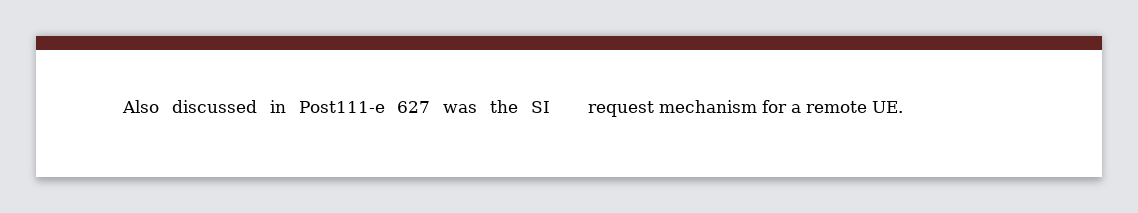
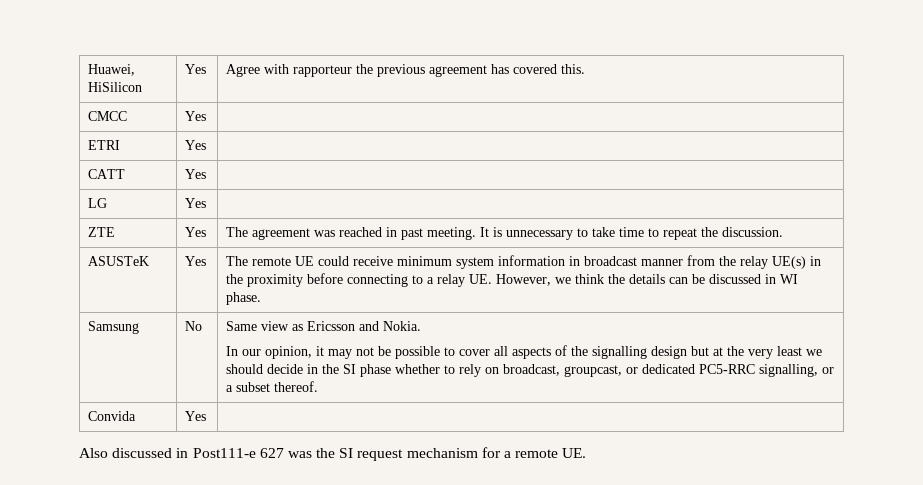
(122, 106) none -> [88,64,136,76] [88,82,143,92] [185,64,207,74] [226,64,586,77] [88,111,128,121] [185,111,207,121] [88,140,121,150] [185,140,207,150] [88,169,126,179] [185,169,207,179] [88,198,108,208] [185,198,207,208] [88,227,116,237] [185,227,207,237] [226,227,784,240] [88,256,150,266] [185,256,207,266] [226,255,822,269] [226,273,799,287] [226,292,262,305] [88,321,140,334] [185,321,203,331] [226,321,422,331] [226,345,823,359] [226,364,835,377] [226,381,319,392] [88,411,137,421] [185,411,207,421] Huawei, HiSilicon | Yes | Agree with rapporteur the previous agreement has covered this. // CMCC | Yes | // ETRI | Yes | // CATT | Yes | // LG | Yes | // ZTE | Yes | The agreement was reached in past meeting. It is unnecessary to take time to repeat the discussion. // ASUSTeK | Yes | The remote UE could receive minimum system information in broadcast manner from the relay UE(s) in the proximity before connecting to a relay UE. However, we think the details can be discussed in WI phase. // Samsung | No | Same view as Ericsson and Nokia. // In our opinion, it may not be possible to cover all aspects of the signalling design but at the very least we should decide in the SI phase whether to rely on broadcast, groupcast, or dedicated PC5-RRC signalling, or a subset thereof. // Convida | Yes | //

